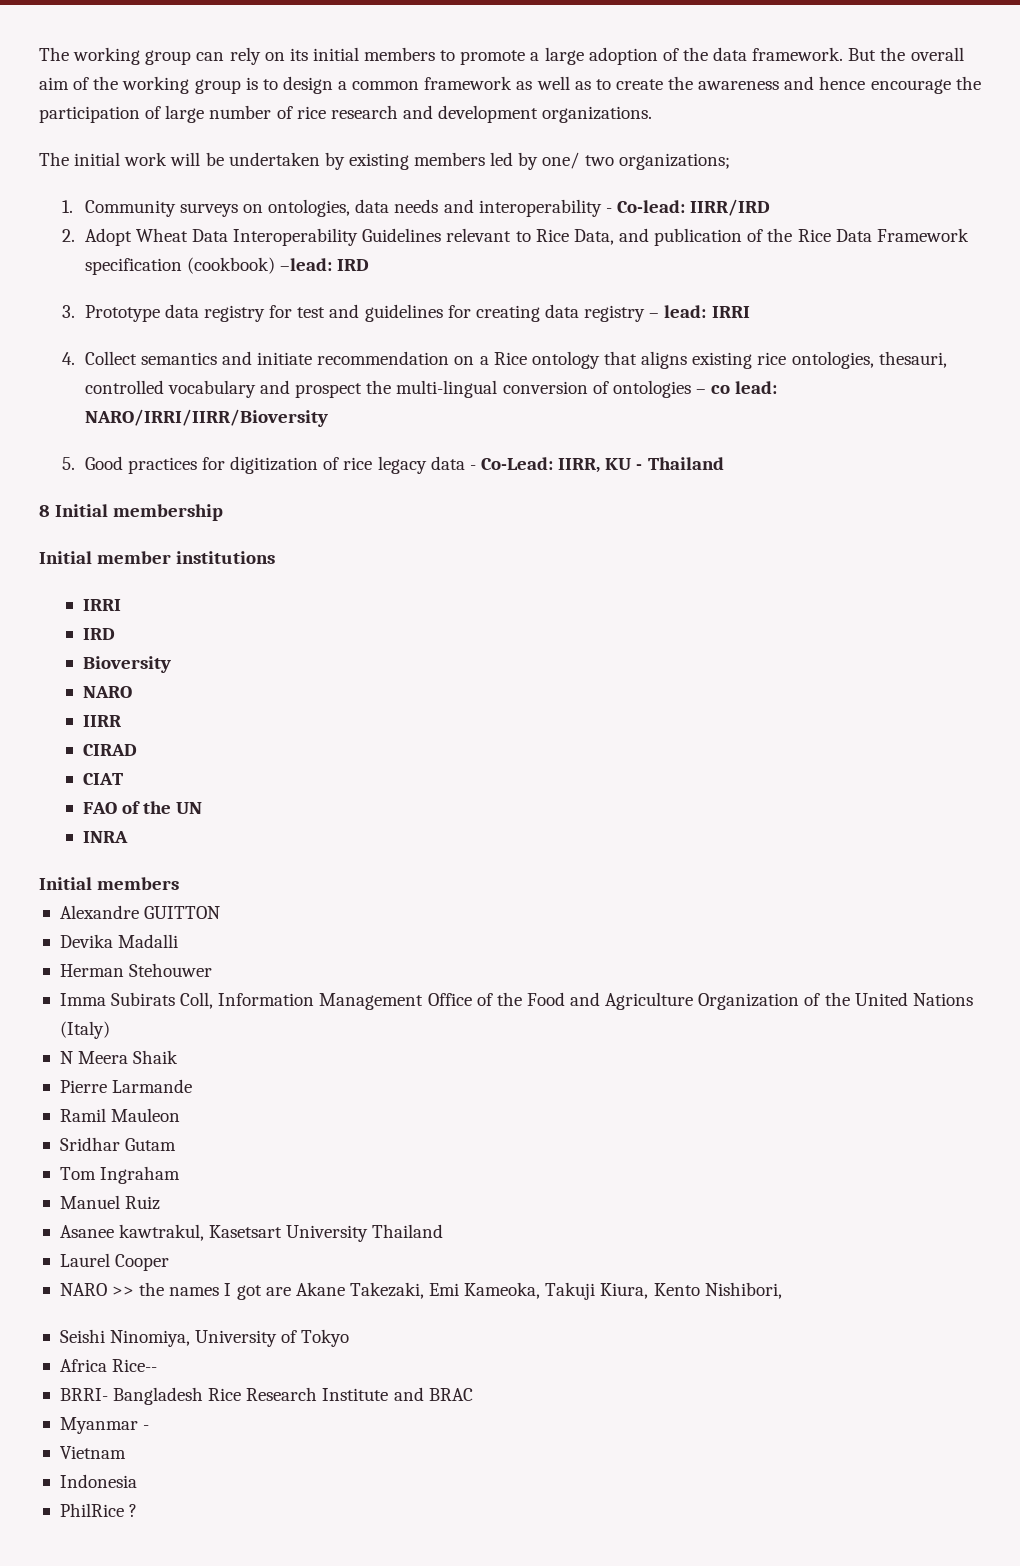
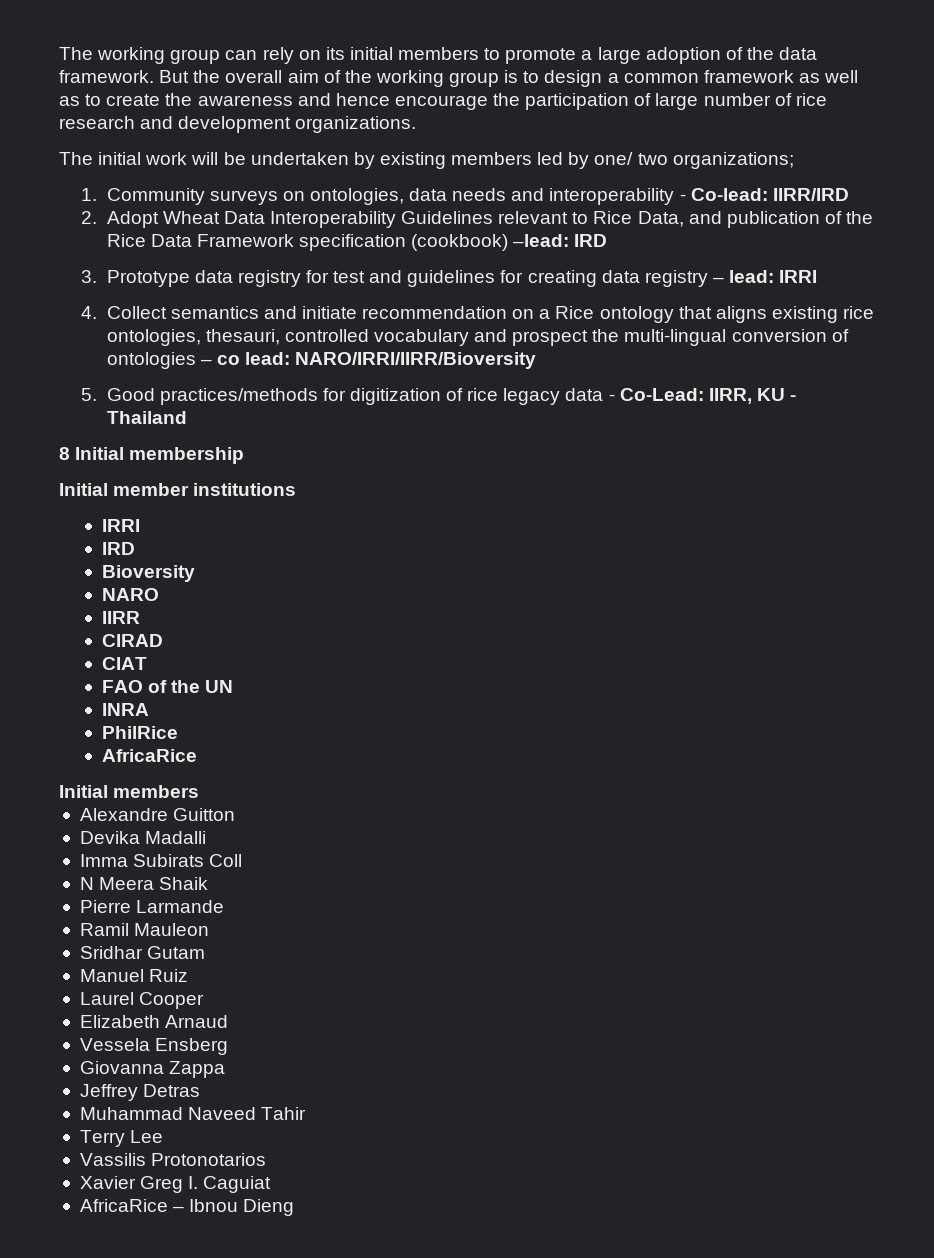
[127,457,197,474] practices -> [159,388,318,405] practices/methods
(128, 837) none -> [101,726,178,739] [101,749,197,762] // PhilRice // AfricaRice
[144,906,221,919] GUITTON -> [173,808,236,821] Guitton
[59,963,213,977] // Herman Stehouwer -> (207, 837) none
[180,992,973,1010] [59,1021,110,1039] Coll, Information Management Office of the Food and Agriculture Organization of the United Nations (Italy) -> [209,854,243,867] Coll
[59,1166,181,1184] // Tom Ingraham -> (206, 952) none
[59,1224,444,1242] [59,1253,170,1271] [59,1282,782,1300] [59,1329,350,1347] [59,1359,158,1372] [59,1387,473,1405] [59,1417,150,1434] [59,1446,126,1459] [59,1474,137,1488] [59,1503,138,1517] Asanee kawtrakul, Kasetsart University Thailand // Laurel Cooper // NARO >> the names I got are Akane Takezaki, Emi Kameoka, Takuji Kiura, Kento Nishibori, // Seishi Ninomiya, University of Tokyo // Africa Rice-- // BRRI- Bangladesh Rice Research Institute and BRAC // Myanmar - // Vietnam // Indonesia // PhilRice ? -> [79,992,205,1009] [79,1015,229,1028] [79,1038,229,1055] [79,1061,226,1078] [79,1084,201,1101] [79,1107,307,1120] [79,1130,164,1147] [79,1153,267,1166] [79,1176,272,1193] [79,1199,295,1216] Laurel Cooper // Elizabeth Arnaud // Vessela Ensberg // Giovanna Zappa // Jeffrey Detras // Muhammad Naveed Tahir // Terry Lee // Vassilis Protonotarios // Xavier Greg I. Caguiat // AfricaRice – Ibnou Dieng

